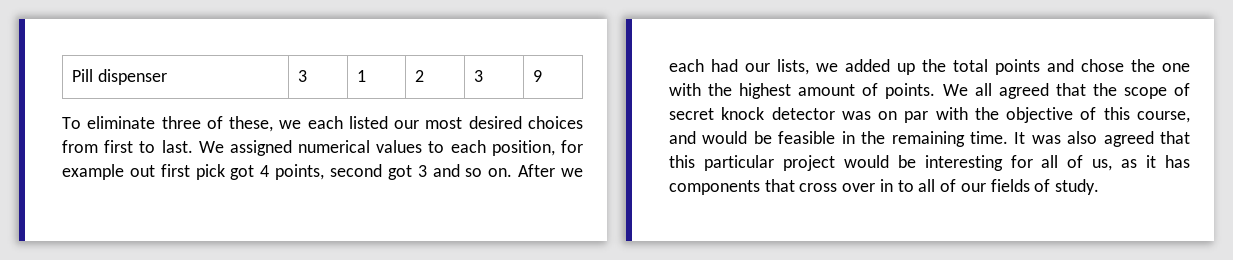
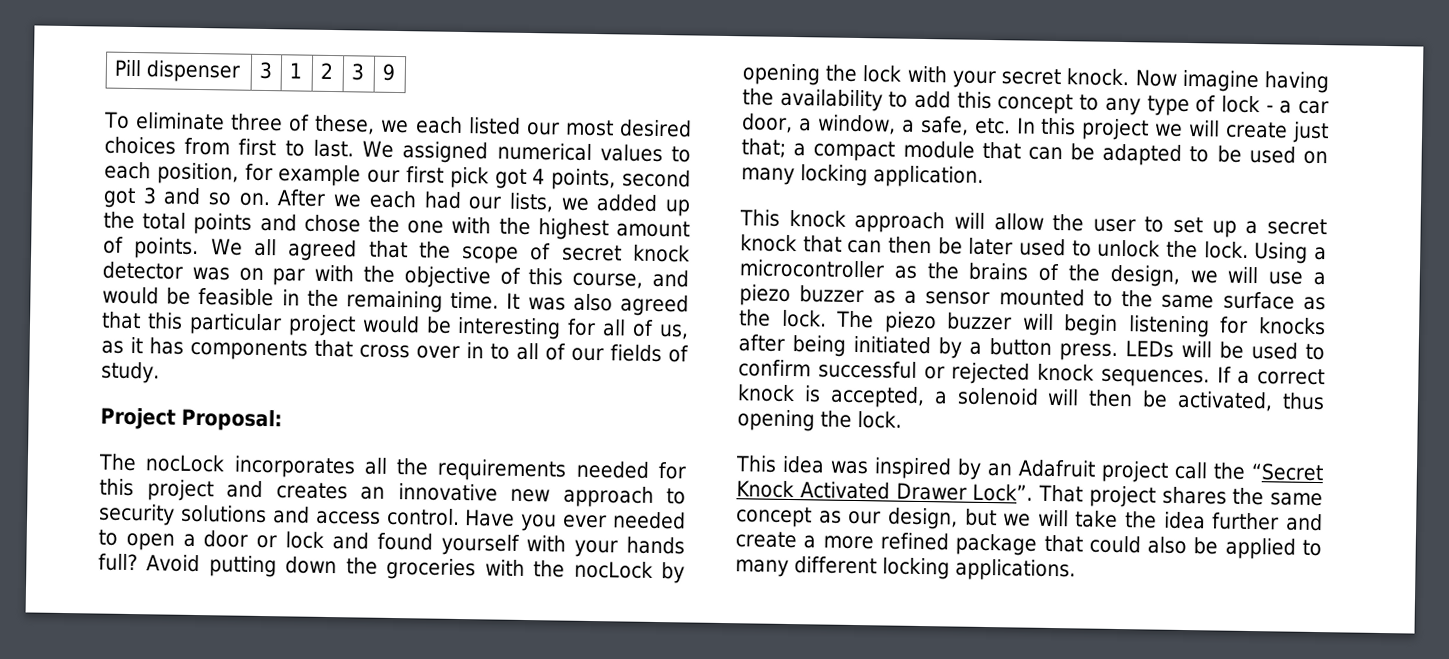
[129,165,155,177] out -> [367,169,401,184] our
(1099, 187) none -> [100,407,283,432] [98,453,686,482] [99,478,686,508] [98,503,686,532] [98,529,685,558] [98,553,685,584] [742,63,1329,94] [742,88,1329,117] [741,113,1329,144] [741,138,1328,166] [741,164,984,188] [739,209,1327,238] [740,234,1327,264] [739,259,1326,287] [739,284,1326,311] [739,309,1326,338] [738,334,1325,361] [738,359,1325,388] [737,384,1325,412] [737,409,902,432] [735,455,1324,483] [736,480,1323,508] [736,506,1323,532] [735,531,1322,560] [735,556,1076,582] // Project Proposal: // The nocLock incorporates all the requirements needed for this project and creates an innovative new approach to security solutions and access control. Have you ever needed to open a door or lock and found yourself with your hands full? Avoid putting down the groceries with the nocLock by opening the lock with your secret knock. Now imagine having the availability to add this concept to any type of lock - a car door, a window, a safe, etc. In this project we will create just that; a compact module that can be adapted to be used on many locking application. // This knock approach will allow the user to set up a secret knock that can then be later used to unlock the lock. Using a microcontroller as the brains of the design, we will use a piezo buzzer as a sensor mounted to the same surface as the lock. The piezo buzzer will begin listening for knocks after being initiated by a button press. LEDs will be used to confirm successful or rejected knock sequences. If a correct knock is accepted, a solenoid will then be activated, thus opening the lock. // This idea was inspired by an Adafruit project call the “Secret Knock Activated Drawer Lock”. That project shares the same concept as our design, but we will take the idea further and create a more refined package that could also be applied to many different locking applications.

